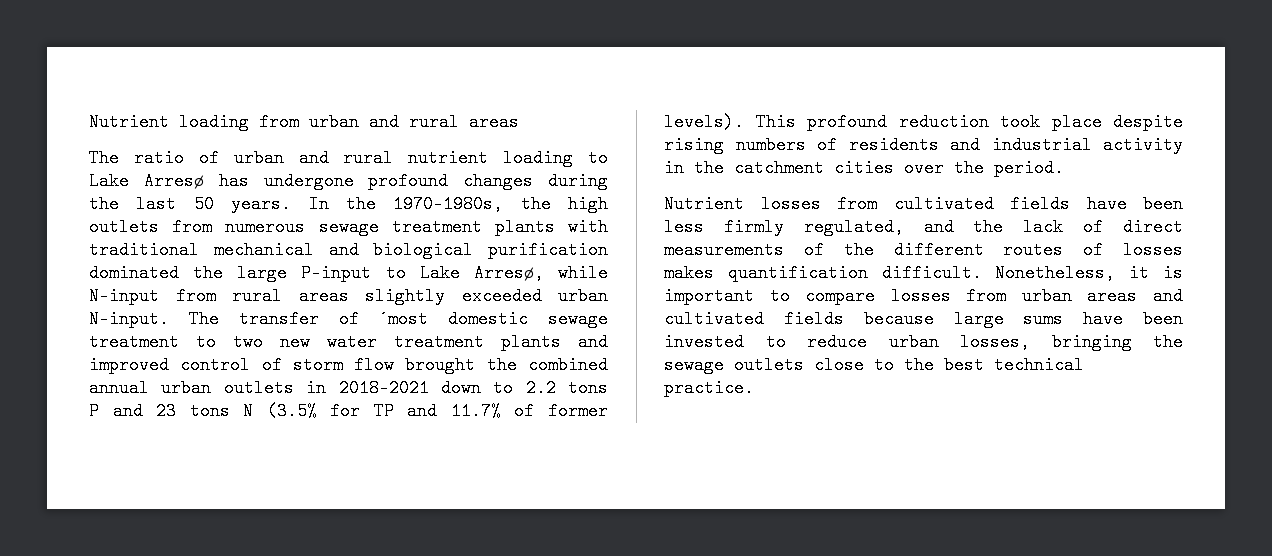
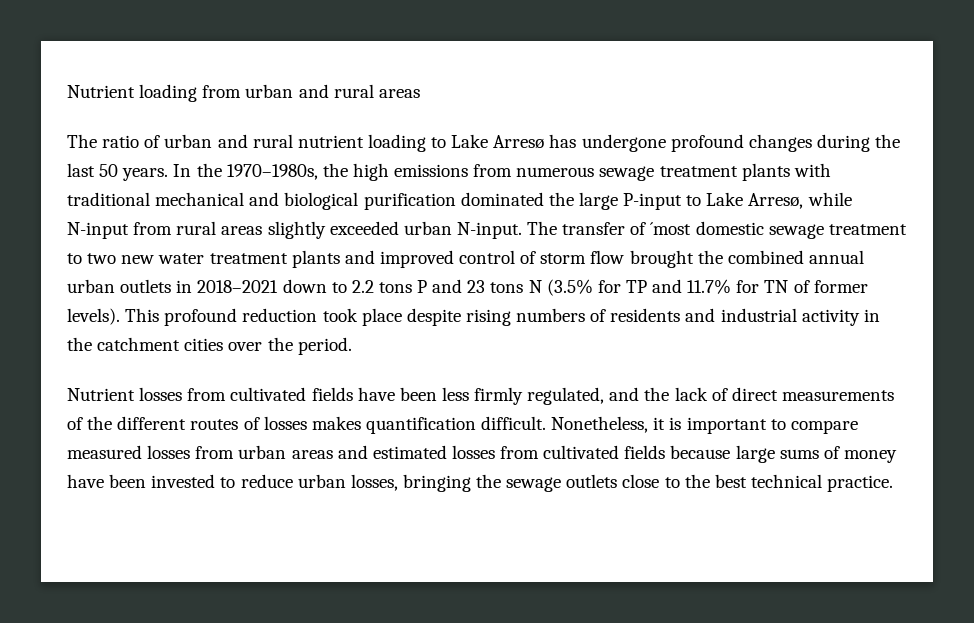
[89,218,159,236] outlets -> [394,164,469,177] emissions
(501, 411) none -> [736,280,789,293] for TN
(876, 296) none -> [67,445,142,459] measured
(1183, 296) none -> [372,445,540,459] estimated losses from
(1064, 319) none -> [823,446,897,463] of money

